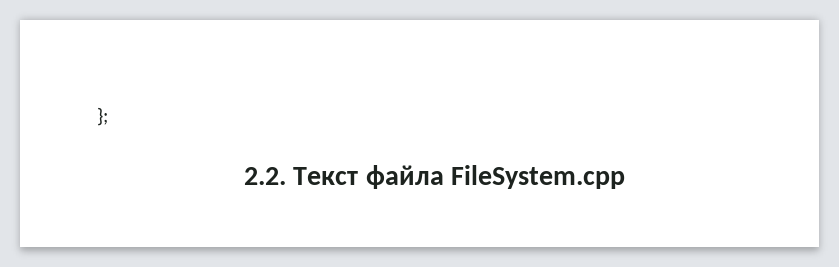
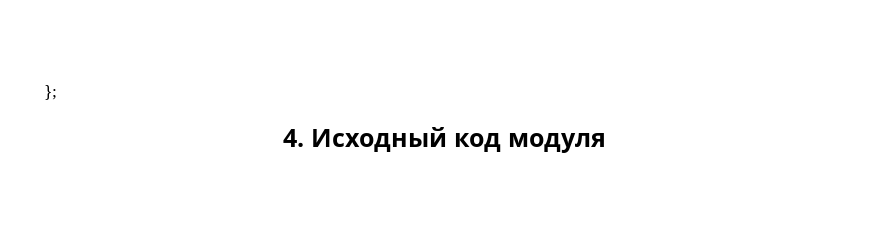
[243,165,626,189] 2.2. Текст файла FileSystem.cpp -> [283,127,606,153] 4. Исходный код модуля

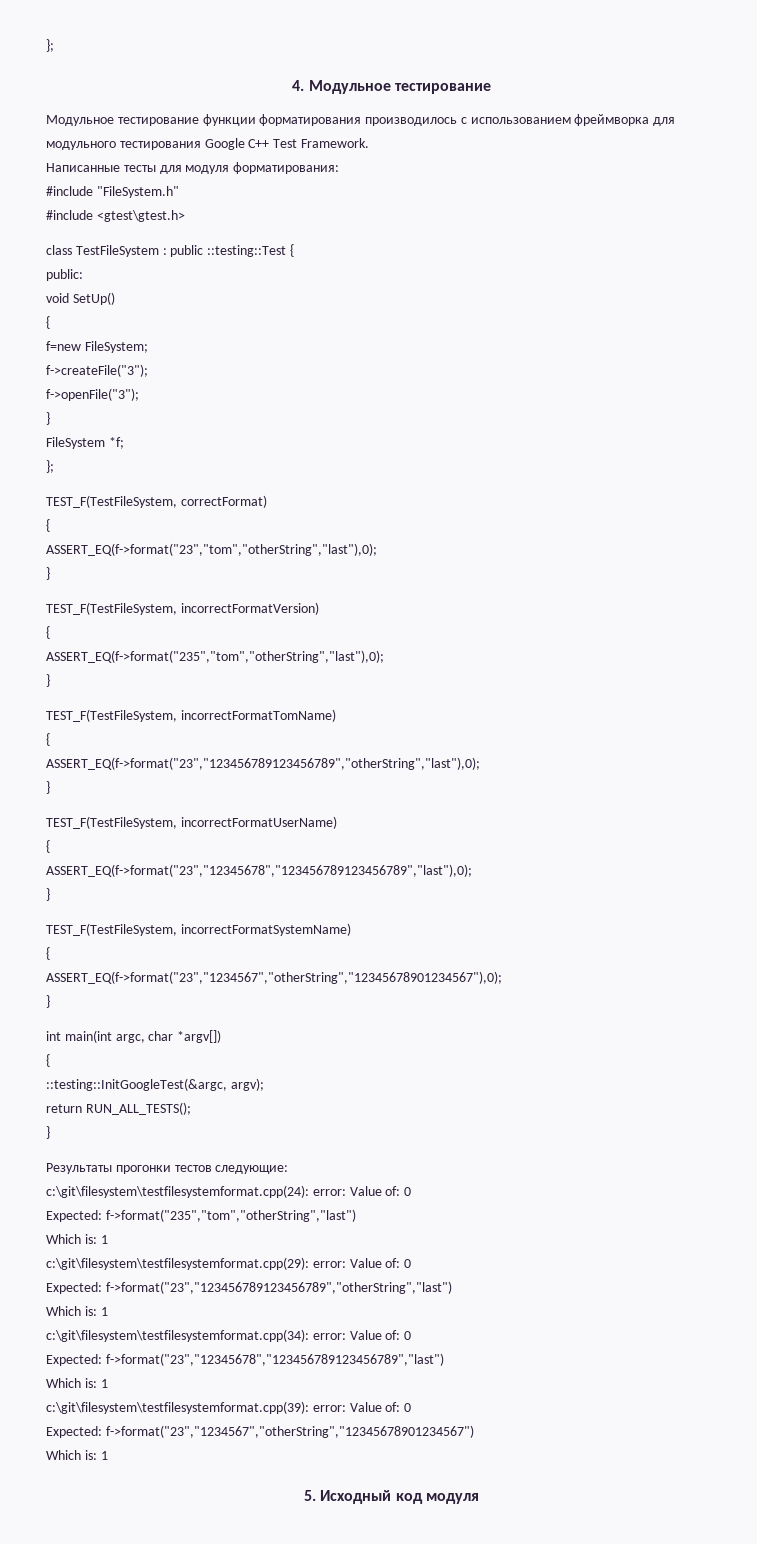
(304, 138) none -> [308,80,491,94] [46,114,676,126] [46,138,369,150] [46,162,340,174] [46,186,179,198] [46,210,185,222] [46,244,294,257] [46,269,83,281] [46,292,115,305] [46,316,50,329] [46,341,148,353] [46,364,148,377] [46,388,139,401] [46,412,50,425] [46,437,124,449] [46,460,54,473] [46,495,267,508] [46,519,50,532] [46,543,377,556] [46,567,50,580] [46,602,319,615] [46,626,50,639] [46,650,384,663] [46,674,50,687] [46,709,336,722] [46,733,50,746] [46,757,480,770] [46,781,50,794] [46,816,337,829] [46,840,50,853] [46,864,472,877] [46,888,50,901] [46,923,351,936] [46,947,50,960] [46,971,502,984] [46,995,50,1008] [46,1030,222,1043] [46,1054,50,1067] [46,1078,264,1091] [46,1102,191,1115] [46,1126,50,1139] [46,1163,289,1174] [46,1185,412,1198] [46,1209,356,1222] [46,1234,108,1244] [46,1257,412,1270] [46,1281,452,1294] [46,1306,108,1316] [46,1329,412,1342] [46,1353,444,1366] [46,1378,108,1388] [46,1401,412,1414] [46,1425,474,1438] [46,1450,108,1460] [304,1490,317,1501] Модульное тестирование // Модульное тестирование функции форматирования производилось с использованием фреймворка для модульного тестирования Google C++ Test Framework. // Написанные тесты для модуля форматирования: // #include "FileSystem.h" // #include <gtest\gtest.h> // class TestFileSystem : public ::testing::Test { // public: // void SetUp() // { // f=new FileSystem; // f->createFile("3"); // f->openFile("3"); // } // FileSystem *f; // }; // TEST_F(TestFileSystem, correctFormat) // { // ASSERT_EQ(f->format("23","tom","otherString","last"),0); // } // TEST_F(TestFileSystem, incorrectFormatVersion) // { // ASSERT_EQ(f->format("235","tom","otherString","last"),0); // } // TEST_F(TestFileSystem, incorrectFormatTomName) // { // ASSERT_EQ(f->format("23","123456789123456789","otherString","last"),0); // } // TEST_F(TestFileSystem, incorrectFormatUserName) // { // ASSERT_EQ(f->format("23","12345678","123456789123456789","last"),0); // } // TEST_F(TestFileSystem, incorrectFormatSystemName) // { // ASSERT_EQ(f->format("23","1234567","otherString","12345678901234567"),0); // } // int main(int argc, char *argv[]) // { // ::testing::InitGoogleTest(&argc, argv); // return RUN_ALL_TESTS(); // } // Результаты прогонки тестов следующие: // c:\git\filesystem\testfilesystemformat.cpp(24): error: Value of: 0 // Expected: f->format("235","tom","otherString","last") // Which is: 1 // c:\git\filesystem\testfilesystemformat.cpp(29): error: Value of: 0 // Expected: f->format("23","123456789123456789","otherString","last") // Which is: 1 // c:\git\filesystem\testfilesystemformat.cpp(34): error: Value of: 0 // Expected: f->format("23","12345678","123456789123456789","last") // Which is: 1 // c:\git\filesystem\testfilesystemformat.cpp(39): error: Value of: 0 // Expected: f->format("23","1234567","otherString","12345678901234567") // Which is: 1 // 5.

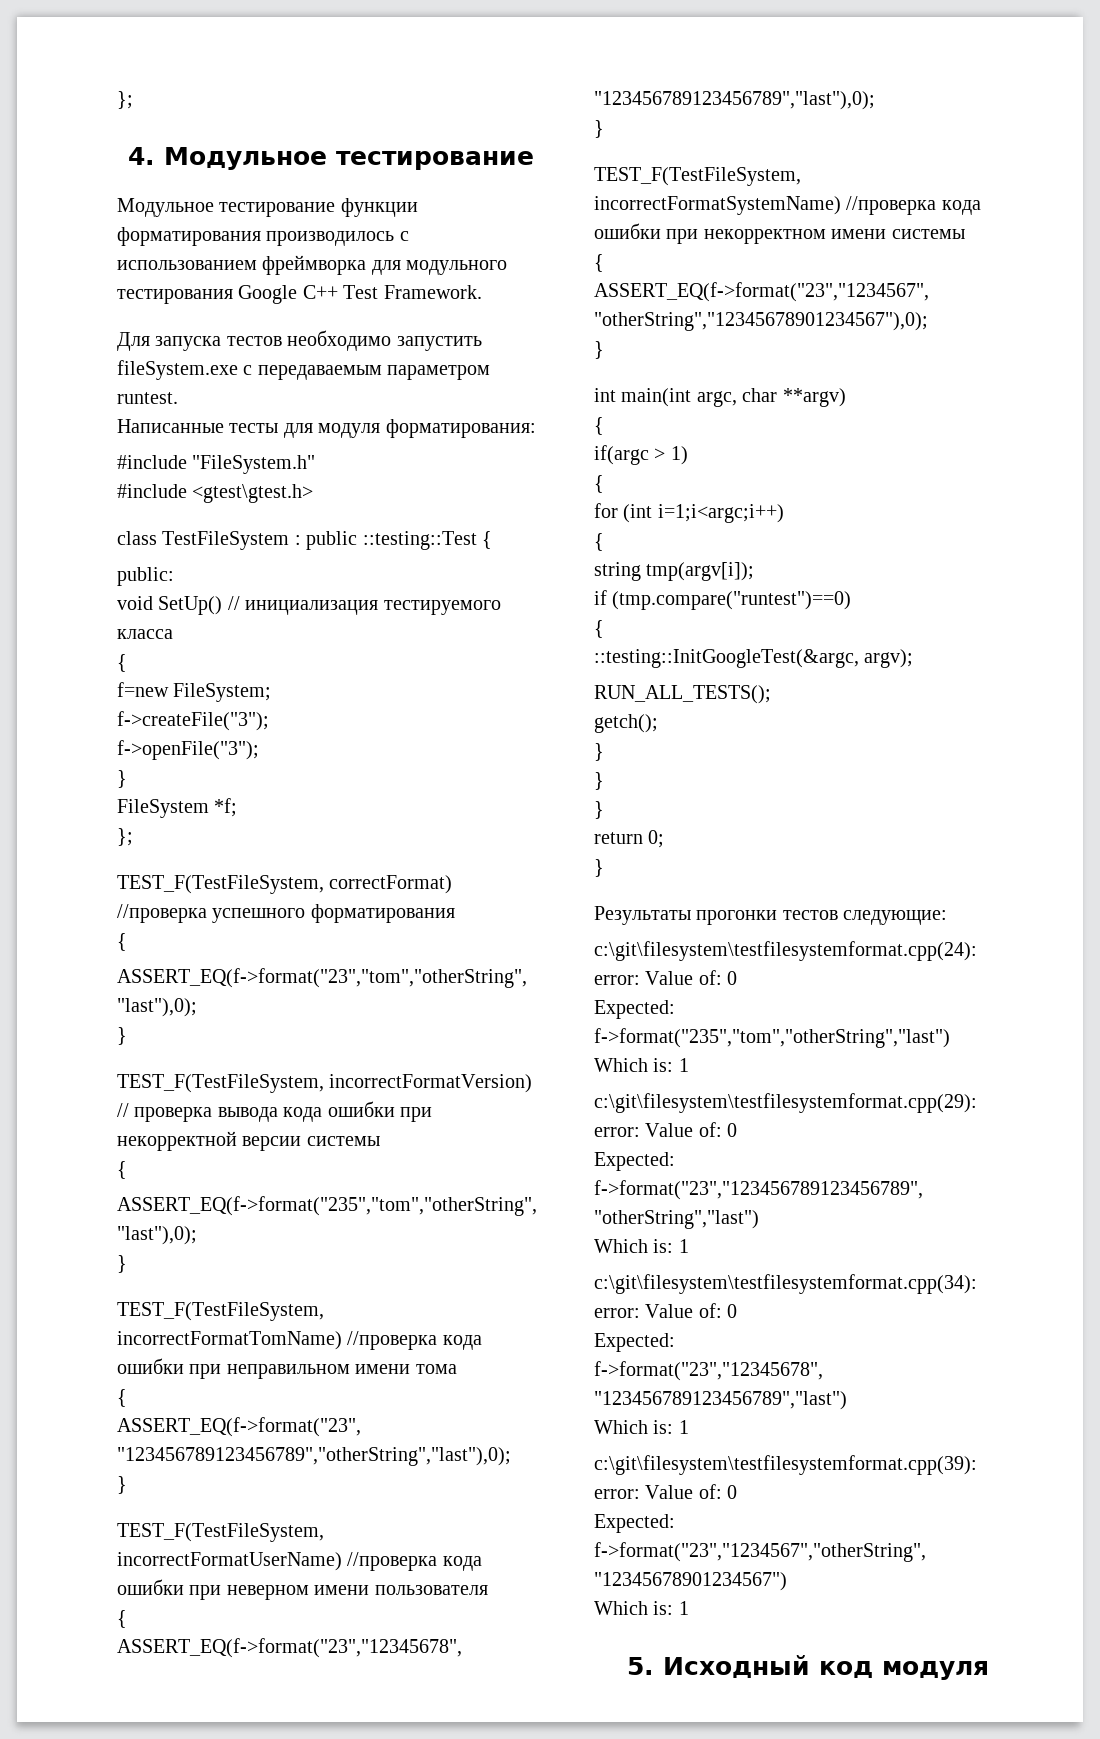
(369, 143) none -> [117,330,482,351] [117,360,491,380] [117,392,178,404] // Для запуска тестов необходимо запустить fileSystem.exe с передаваемым параметром runtest.
(115, 298) none -> [227,596,501,615] [117,629,173,639] // инициализация тестируемого класса
(267, 501) none -> [117,904,455,923] //проверка успешного форматирования
(319, 608) none -> [117,1101,432,1122] [117,1131,380,1151] // проверка вывода кода ошибки при некорректной версии системы
(336, 715) none -> [347,1331,482,1350] [117,1358,457,1379] //проверка кода ошибки при неправильном имени тома
(337, 822) none -> [347,1552,482,1571] [117,1579,488,1600] //проверка кода ошибки при неверном имени пользователя
(351, 929) none -> [846,196,981,215] [594,223,965,244] //проверка кода ошибки при некорректном имени системы
[177,1030,222,1043] [46,1054,50,1067] [46,1078,264,1091] *argv[]) // { // ::testing::InitGoogleTest(&argc, argv); -> [782,388,846,407] [594,417,604,435] [594,445,688,465] [594,475,604,493] [594,503,784,523] [594,533,604,551] [594,562,755,581] [594,590,852,610] [594,620,604,638] [594,649,914,668] [594,685,771,704] [594,714,658,733] [594,743,604,761] [594,772,604,790] [594,801,604,819] **argv) // { // if(argc > 1) // { // for (int i=1;i<argc;i++) // { // string tmp(argv[i]); // if (tmp.compare("runtest")==0) // { // ::testing::InitGoogleTest(&argc, argv); // RUN_ALL_TESTS(); // getch(); // } // } // }
[85,1102,191,1115] RUN_ALL_TESTS(); -> [648,830,665,848] 0;

